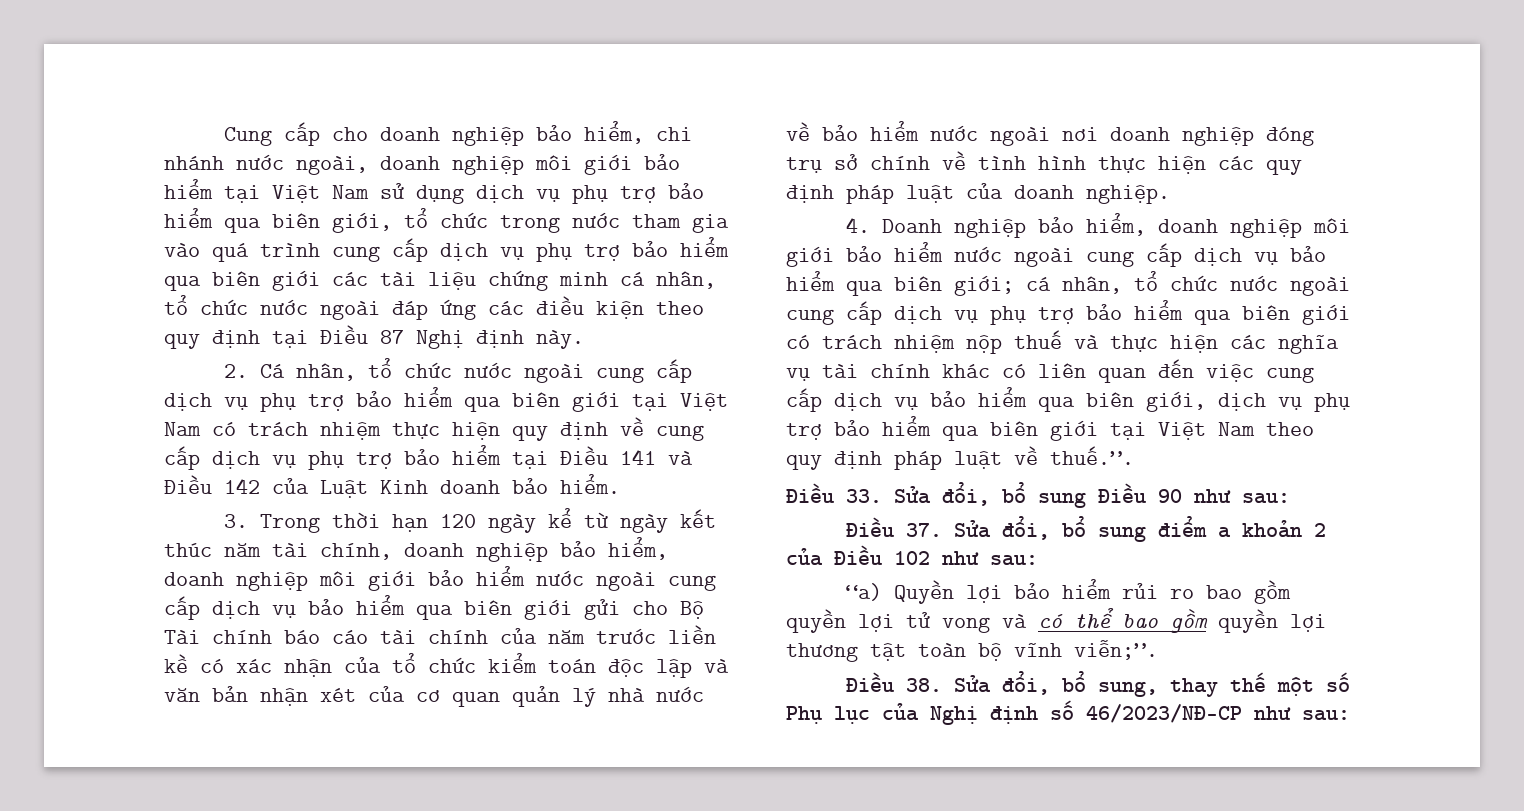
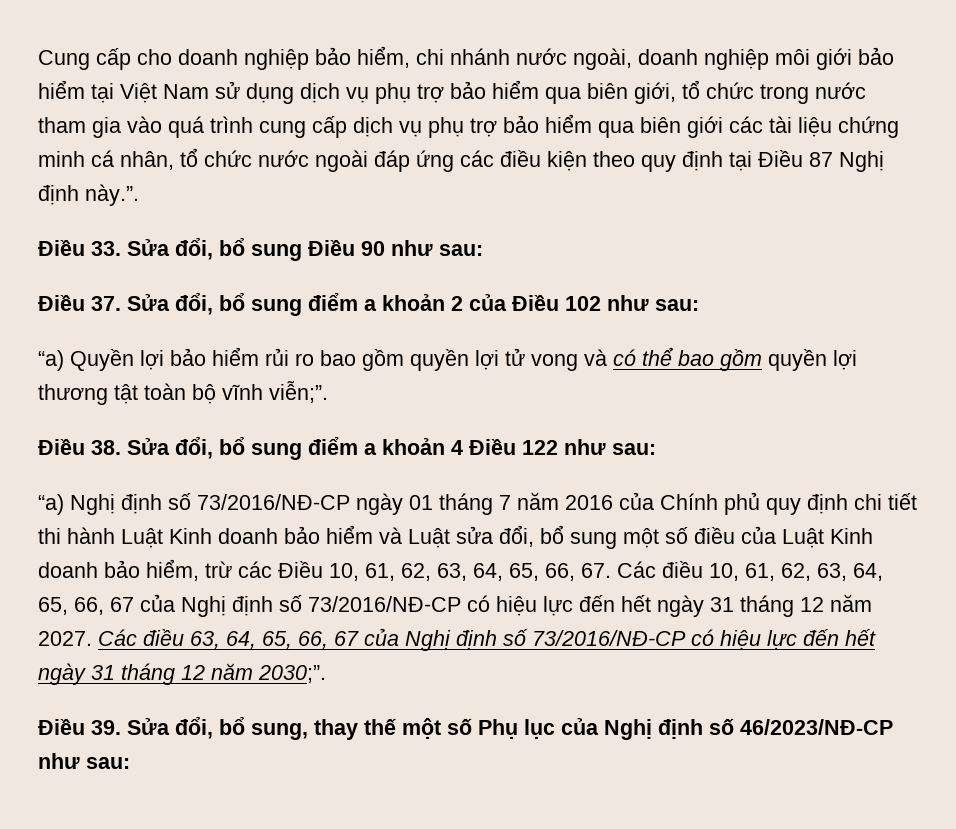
[536,330,584,349] [223,358,692,383] [164,387,728,412] [164,417,704,441] [164,445,693,470] [164,474,620,498] [223,508,716,533] [164,537,668,562] [164,566,716,591] [164,595,704,620] [164,625,716,644] [164,653,729,678] [164,686,704,707] [786,121,1314,146] [786,151,1302,175] [786,183,1170,204] [845,213,1350,238] [786,242,1326,267] [786,271,1350,296] [786,300,1350,325] [786,330,1339,354] [786,359,1314,383] [786,387,1350,412] [786,416,1314,441] [786,446,1134,470] này. // 2. Cá nhân, tổ chức nước ngoài cung cấp dịch vụ phụ trợ bảo hiểm qua biên giới tại Việt Nam có trách nhiệm thực hiện quy định về cung cấp dịch vụ phụ trợ bảo hiểm tại Điều 141 và Điều 142 của Luật Kinh doanh bảo hiểm. // 3. Trong thời hạn 120 ngày kể từ ngày kết thúc năm tài chính, doanh nghiệp bảo hiểm, doanh nghiệp môi giới bảo hiểm nước ngoài cung cấp dịch vụ bảo hiểm qua biên giới gửi cho Bộ Tài chính báo cáo tài chính của năm trước liền kề có xác nhận của tổ chức kiểm toán độc lập và văn bản nhận xét của cơ quan quản lý nhà nước về bảo hiểm nước ngoài nơi doanh nghiệp đóng trụ sở chính về tình hình thực hiện các quy định pháp luật của doanh nghiệp. // 4. Doanh nghiệp bảo hiểm, doanh nghiệp môi giới bảo hiểm nước ngoài cung cấp dịch vụ bảo hiểm qua biên giới; cá nhân, tổ chức nước ngoài cung cấp dịch vụ phụ trợ bảo hiểm qua biên giới có trách nhiệm nộp thuế và thực hiện các nghĩa vụ tài chính khác có liên quan đến việc cung cấp dịch vụ bảo hiểm qua biên giới, dịch vụ phụ trợ bảo hiểm qua biên giới tại Việt Nam theo quy định pháp luật về thuế.”. -> [85,184,139,206] này.”.
(1086, 681) none -> [251,437,656,460] [38,492,917,515] [38,525,873,549] [38,559,883,581] [38,594,872,617] [38,628,876,651] [38,663,326,685] [38,717,245,739] sung điểm a khoản 4 Điều 122 như sau: // “a) Nghị định số 73/2016/NĐ-CP ngày 01 tháng 7 năm 2016 của Chính phủ quy định chi tiết thi hành Luật Kinh doanh bảo hiểm và Luật sửa đổi, bổ sung một số điều của Luật Kinh doanh bảo hiểm, trừ các Điều 10, 61, 62, 63, 64, 65, 66, 67. Các điều 10, 61, 62, 63, 64, 65, 66, 67 của Nghị định số 73/2016/NĐ-CP có hiệu lực đến hết ngày 31 tháng 12 năm 2027. Các điều 63, 64, 65, 66, 67 của Nghị định số 73/2016/NĐ-CP có hiệu lực đến hết ngày 31 tháng 12 năm 2030;”. // Điều 39. Sửa đổi, bổ

